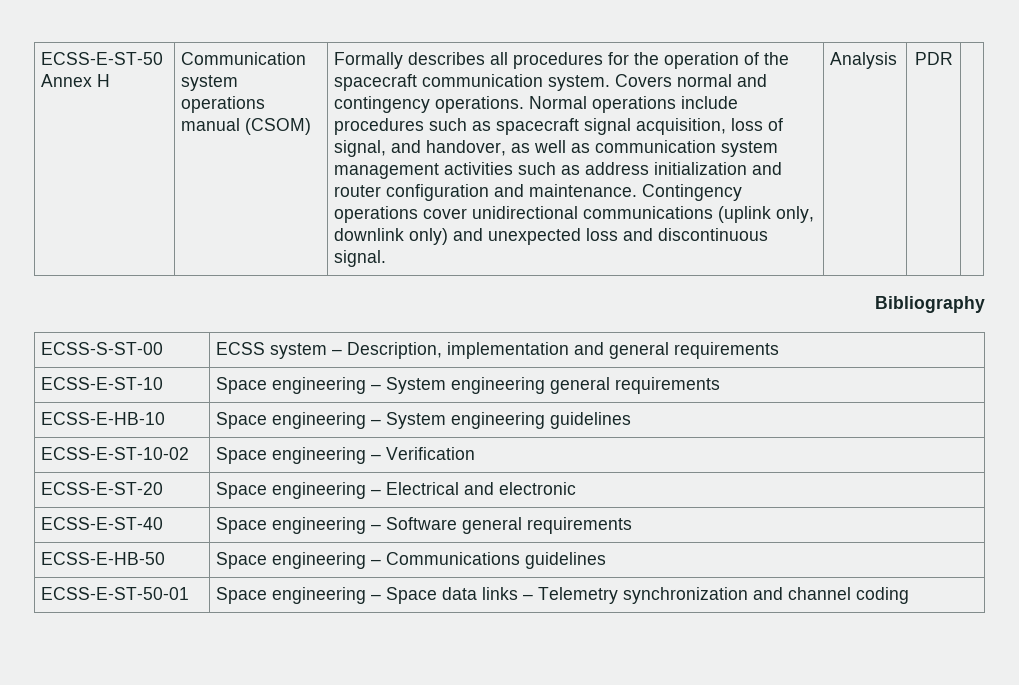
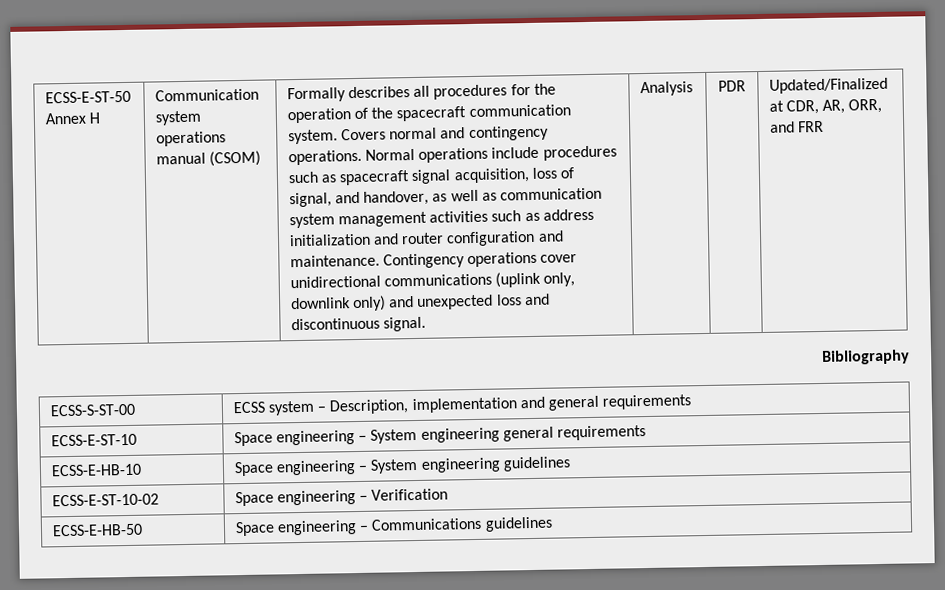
(953, 58) none -> [768,77,888,94] [768,98,883,115] [769,120,825,133] Updated/Finalized at CDR, AR, ORR, and FRR
[41,482,164,495] [216,482,577,499] [41,517,164,530] [216,517,633,534] // ECSS-E-ST-20 | Space engineering – Electrical and electronic // ECSS-E-ST-40 | Space engineering – Software general requirements -> (449, 494) none
[41,587,190,600] [216,587,910,604] // ECSS-E-ST-50-01 | Space engineering – Space data links – Telemetry synchronization and channel coding -> (553, 524) none

